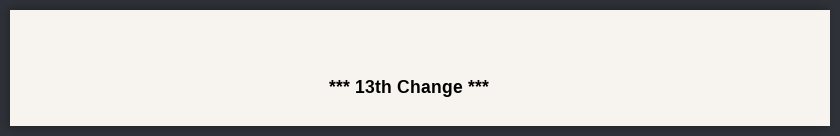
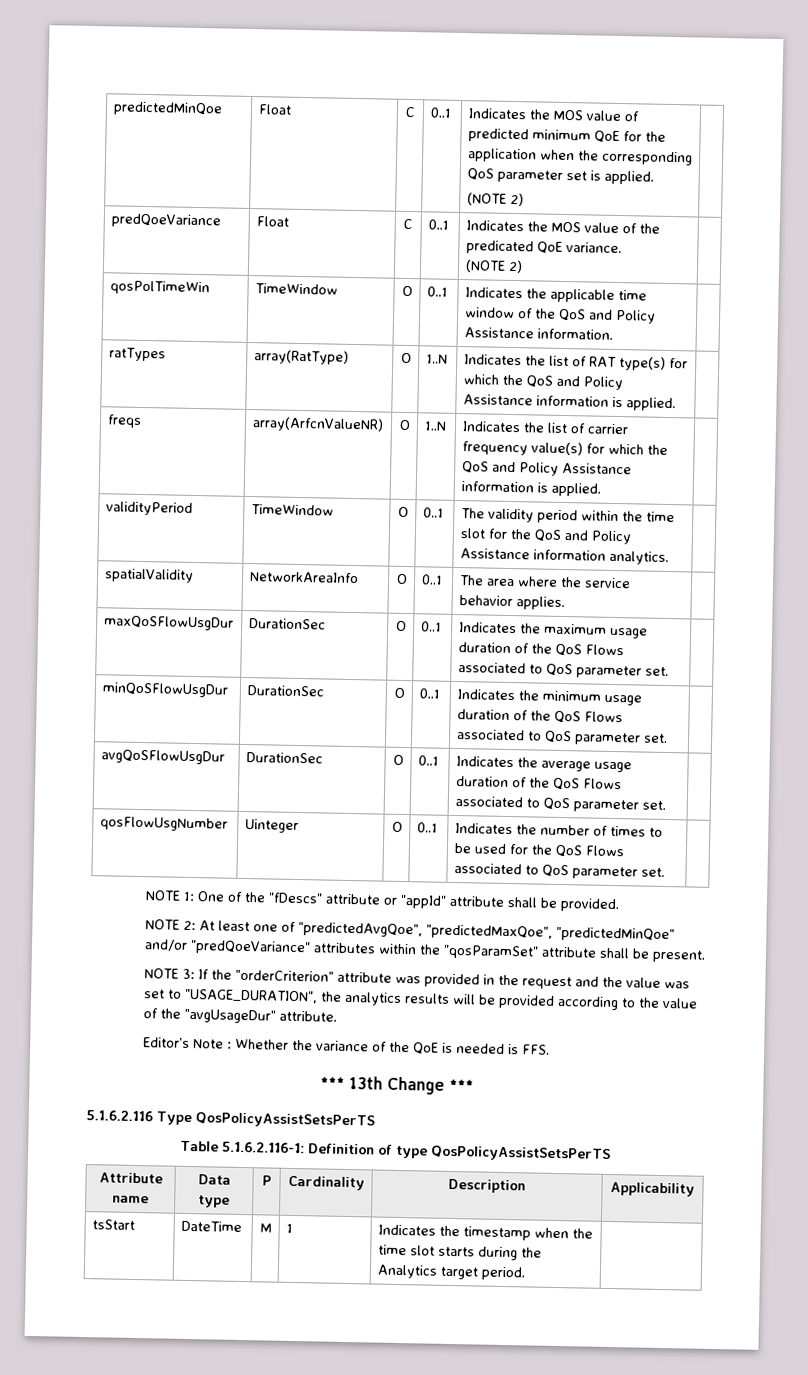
[329,80,489,97] *** 13th Change *** -> [112,101,223,117] [257,104,292,115] [405,106,416,118] [429,107,452,118] [467,108,640,122] [467,128,666,143] [467,148,693,166] [466,168,654,185] [466,192,524,207] [110,213,221,229] [255,216,289,227] [403,218,413,230] [427,219,449,230] [465,220,660,234] [465,240,622,255] [464,259,523,274] [109,280,210,296] [254,283,338,295] [401,285,413,297] [426,286,448,297] [464,287,647,303] [464,307,656,324] [463,327,613,340] [108,347,166,362] [253,349,349,365] [400,352,412,364] [425,354,448,364] [463,354,688,371] [462,374,623,391] [462,394,676,412] [106,414,142,428] [251,416,384,433] [398,419,411,431] [423,421,447,431] [461,421,629,435] [461,441,668,456] [461,461,632,476] [460,481,601,497] [105,501,193,516] [250,504,334,516] [397,506,409,518] [422,507,444,518] [460,508,675,524] [459,528,632,545] [459,548,669,566] [103,568,194,583] [248,571,359,584] [395,573,408,585] [420,574,443,585] [458,575,631,589] [458,595,565,611] [103,615,234,631] [248,618,326,630] [395,620,407,632] [420,621,442,632] [458,622,648,639] [457,642,624,657] [457,662,669,679] [101,682,229,698] [246,685,325,697] [393,687,405,699] [418,688,440,699] [456,689,642,706] [456,709,623,724] [456,729,668,746] [100,749,225,765] [245,752,323,764] [392,754,404,766] [417,755,439,766] [455,755,632,773] [455,775,622,791] [454,795,666,813] [99,816,228,832] [244,818,299,834] [391,821,403,832] [416,822,438,833] [454,822,663,837] [453,842,625,858] [453,862,665,880] [144,890,620,913] [144,919,675,943] [143,939,706,963] [143,968,690,990] [143,988,698,1011] [142,1008,337,1024] [142,1037,550,1055] [319,1076,474,1095] [86,1110,375,1129] [180,1140,611,1163] [98,1172,163,1184] [112,1195,149,1204] [197,1174,231,1185] [198,1195,230,1208] [261,1175,272,1186] [287,1175,365,1191] [448,1178,526,1194] [610,1182,695,1197] [91,1219,135,1230] [180,1220,242,1233] [259,1223,272,1233] [285,1223,293,1233] [377,1224,593,1241] [377,1244,542,1261] [376,1264,525,1281] predictedMinQoe | Float | C | 0..1 | Indicates the MOS value of predicted minimum QoE for the application when the corresponding QoS parameter set is applied. // (NOTE 2) | // predQoeVariance | Float | C | 0..1 | Indicates the MOS value of the predicated QoE variance. // (NOTE 2) | // qosPolTimeWin | TimeWindow | O | 0..1 | Indicates the applicable time window of the QoS and Policy Assistance information. | // ratTypes | array(RatType) | O | 1..N | Indicates the list of RAT type(s) for which the QoS and Policy Assistance information is applied. | // freqs | array(ArfcnValueNR) | O | 1..N | Indicates the list of carrier frequency value(s) for which the QoS and Policy Assistance information is applied. | // validityPeriod | TimeWindow | O | 0..1 | The validity period within the time slot for the QoS and Policy Assistance information analytics. | // spatialValidity | NetworkAreaInfo | O | 0..1 | The area where the service behavior applies. | // maxQoSFlowUsgDur | DurationSec | O | 0..1 | Indicates the maximum usage duration of the QoS Flows associated to QoS parameter set. | // minQoSFlowUsgDur | DurationSec | O | 0..1 | Indicates the minimum usage duration of the QoS Flows associated to QoS parameter set. | // avgQoSFlowUsgDur | DurationSec | O | 0..1 | Indicates the average usage duration of the QoS Flows associated to QoS parameter set. | // qosFlowUsgNumber | Uinteger | O | 0..1 | Indicates the number of times to be used for the QoS Flows associated to QoS parameter set. | // NOTE 1: One of the "fDescs" attribute or "appId" attribute shall be provided. // NOTE 2: At least one of "predictedAvgQoe", "predictedMaxQoe", "predictedMinQoe" and/or "predQoeVariance" attributes within the "qosParamSet" attribute shall be present. // NOTE 3: If the "orderCriterion" attribute was provided in the request and the value was set to "USAGE_DURATION", the analytics results will be provided according to the value of the "avgUsageDur" attribute. // Editor’s Note : Whether the variance of the QoE is needed is FFS. // *** 13th Change *** // 5.1.6.2.116 Type QosPolicyAssistSetsPerTS // Table 5.1.6.2.116-1: Definition of type QosPolicyAssistSetsPerTS // Attribute name | Data type | P | Cardinality | Description | Applicability // tsStart | DateTime | M | 1 | Indicates the timestamp when the time slot starts during the Analytics target period. |

